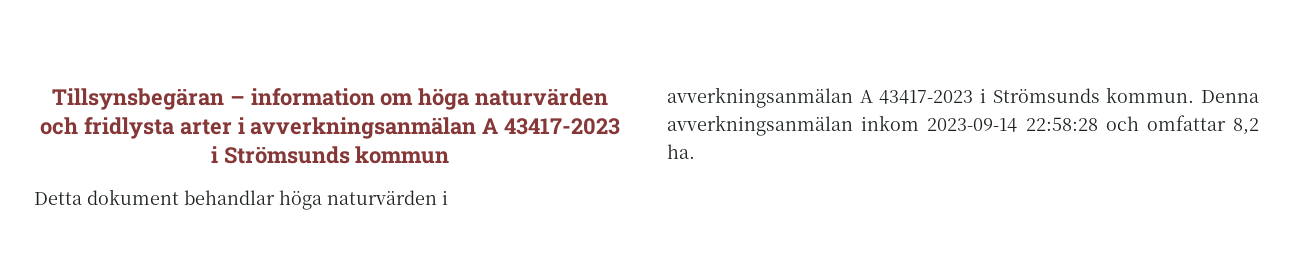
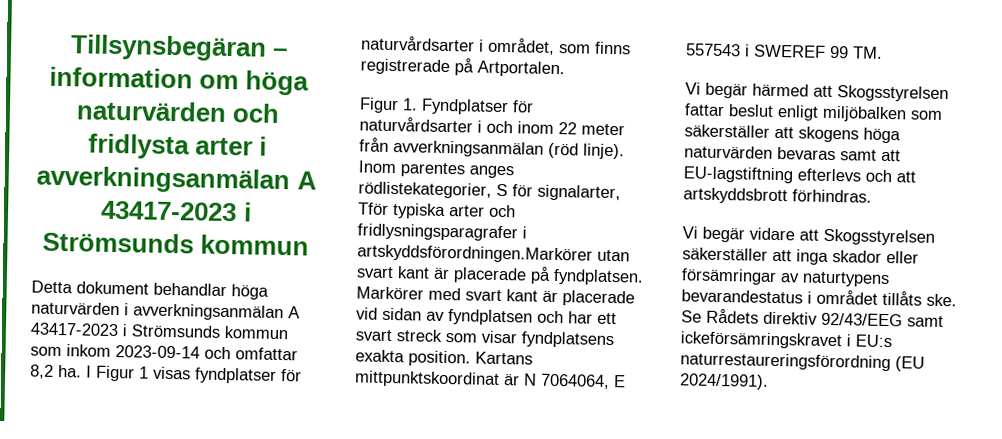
[1106,87,1259,103] [667,115,853,136] kommun. Denna avverkningsanmälan -> [224,326,289,340] [30,346,62,357] kommun som
[1025,117,1098,131] 22:58:28 -> (200, 352) none
(695, 151) none -> [86,365,302,384] [361,35,631,55] [360,58,565,78] [359,97,534,116] [359,116,625,136] [359,137,625,160] [358,160,514,179] [358,181,621,202] [358,202,516,219] [357,223,527,242] [357,244,630,264] [356,266,644,286] [356,286,635,307] [356,307,617,326] [355,329,614,349] [355,349,533,367] [354,370,626,389] [686,43,883,59] [685,82,949,103] [684,103,943,123] [684,124,901,144] [684,145,901,162] [683,166,916,184] [683,187,872,205] [682,226,935,246] [682,247,919,265] [681,268,890,288] [681,289,957,307] [681,308,944,328] [680,331,892,350] [680,352,925,372] [679,373,769,390] I Figur 1 visas fyndplatser för naturvårdsarter i området, som finns registrerade på Artportalen. // Figur 1. Fyndplatser för naturvårdsarter i och inom 22 meter från avverkningsanmälan (röd linje). Inom parentes anges rödlistekategorier, S för signalarter, Tför typiska arter och fridlysningsparagrafer i artskyddsförordningen.Markörer utan svart kant är placerade på fyndplatsen. Markörer med svart kant är placerade vid sidan av fyndplatsen och har ett svart streck som visar fyndplatsens exakta position. Kartans mittpunktskoordinat är N 7064064, E 557543 i SWEREF 99 TM. // Vi begär härmed att Skogsstyrelsen fattar beslut enligt miljöbalken som säkerställer att skogens höga naturvärden bevaras samt att EU-lagstiftning efterlevs och att artskyddsbrott förhindras. // Vi begär vidare att Skogsstyrelsen säkerställer att inga skador eller försämringar av naturtypens bevarandestatus i området tillåts ske. Se Rådets direktiv 92/43/EEG samt ickeförsämringskravet i EU:s naturrestaureringsförordning (EU 2024/1991).

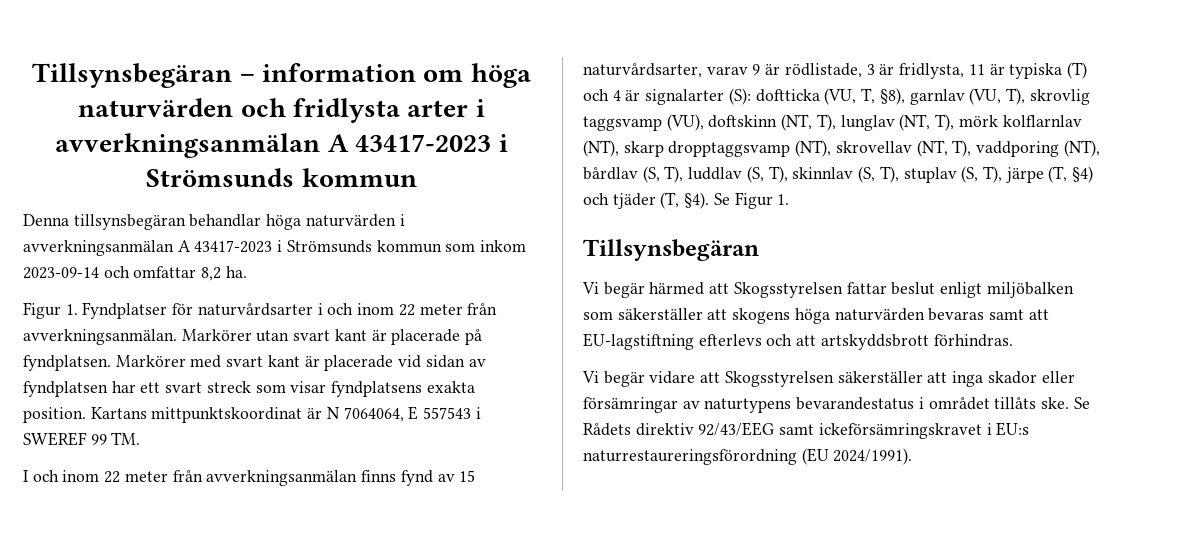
[31,280,149,295] Detta dokument -> [23,214,186,230] Denna tillsynsbegäran
[86,365,302,384] [361,35,631,55] [360,58,565,78] I Figur 1 visas fyndplatser för naturvårdsarter i området, som finns registrerade på Artportalen. -> (247, 272) none
[393,140,625,160] [358,160,514,179] [358,181,621,202] [358,202,516,219] [357,223,527,242] [357,244,593,264] avverkningsanmälan (röd linje). Inom parentes anges rödlistekategorier, S för signalarter, Tför typiska arter och fridlysningsparagrafer i artskyddsförordningen.Markörer -> [23,329,252,345] avverkningsanmälan. Markörer
[537,310,564,324] och -> (108, 389) none
(883, 52) none -> [23,470,476,486] [583,62,1087,79] [583,88,1090,105] [583,114,1082,131] [583,140,1100,157] [583,166,1094,183] [583,192,790,209] [583,239,759,261] // I och inom 22 meter från avverkningsanmälan finns fynd av 15 naturvårdsarter, varav 9 är rödlistade, 3 är fridlysta, 11 är typiska (T) och 4 är signalarter (S): doftticka (VU, T, §8), garnlav (VU, T), skrovlig taggsvamp (VU), doftskinn (NT, T), lunglav (NT, T), mörk kolflarnlav (NT), skarp dropptaggsvamp (NT), skrovellav (NT, T), vaddporing (NT), bårdlav (S, T), luddlav (S, T), skinnlav (S, T), stuplav (S, T), järpe (T, §4) och tjäder (T, §4). Se Figur 1. // Tillsynsbegäran

